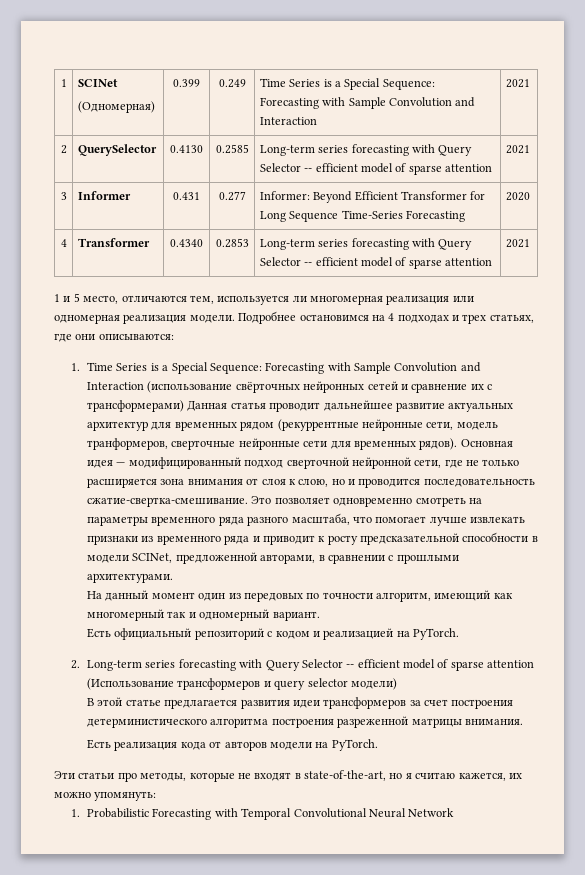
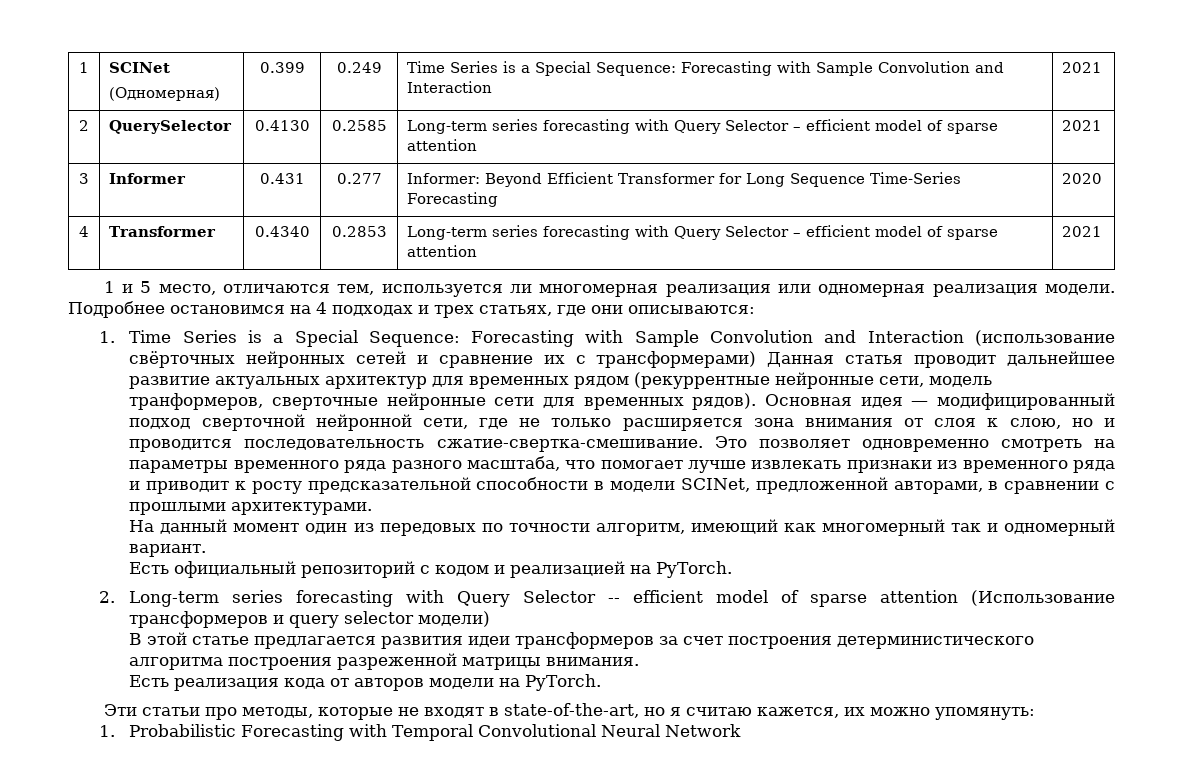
[304,168,313,172] -- -> [793,127,802,131] –
[304,262,313,266] -- -> [793,233,802,237] –

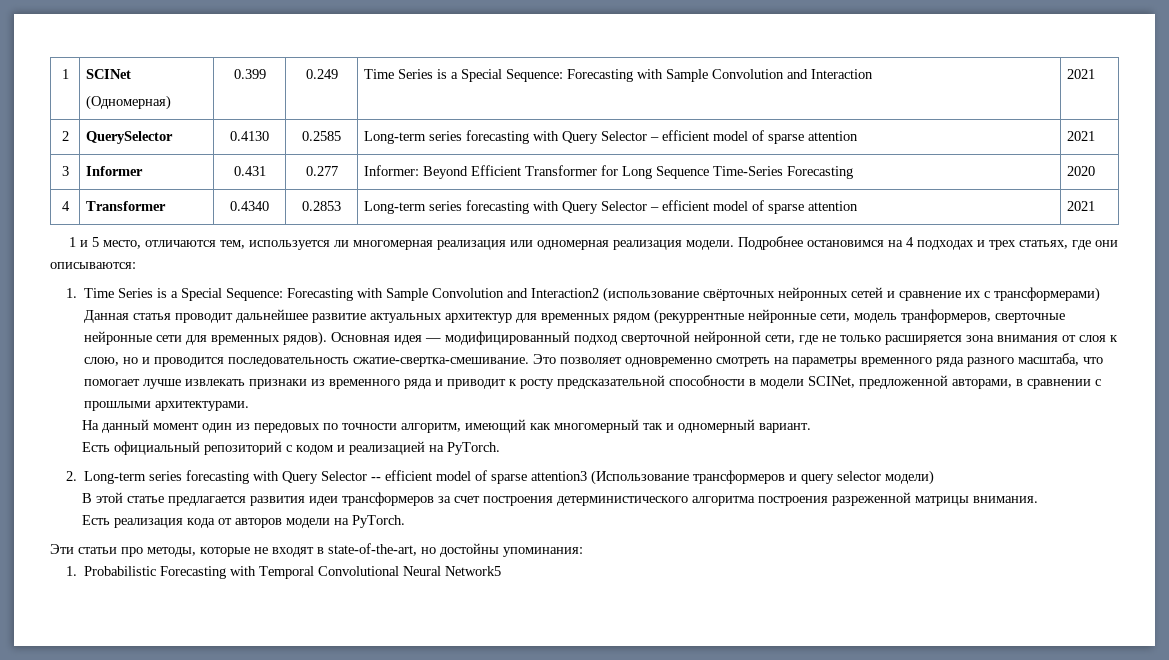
[867,330,964,343] Interaction -> [531,288,600,298] Interaction2
[880,590,959,603] attention -> [531,471,588,481] attention3
[669,707,1035,720] я считаю кажется, их можно упомянуть: -> [440,543,583,557] достойны упоминания:
[665,724,742,737] Network -> [445,566,502,576] Network5

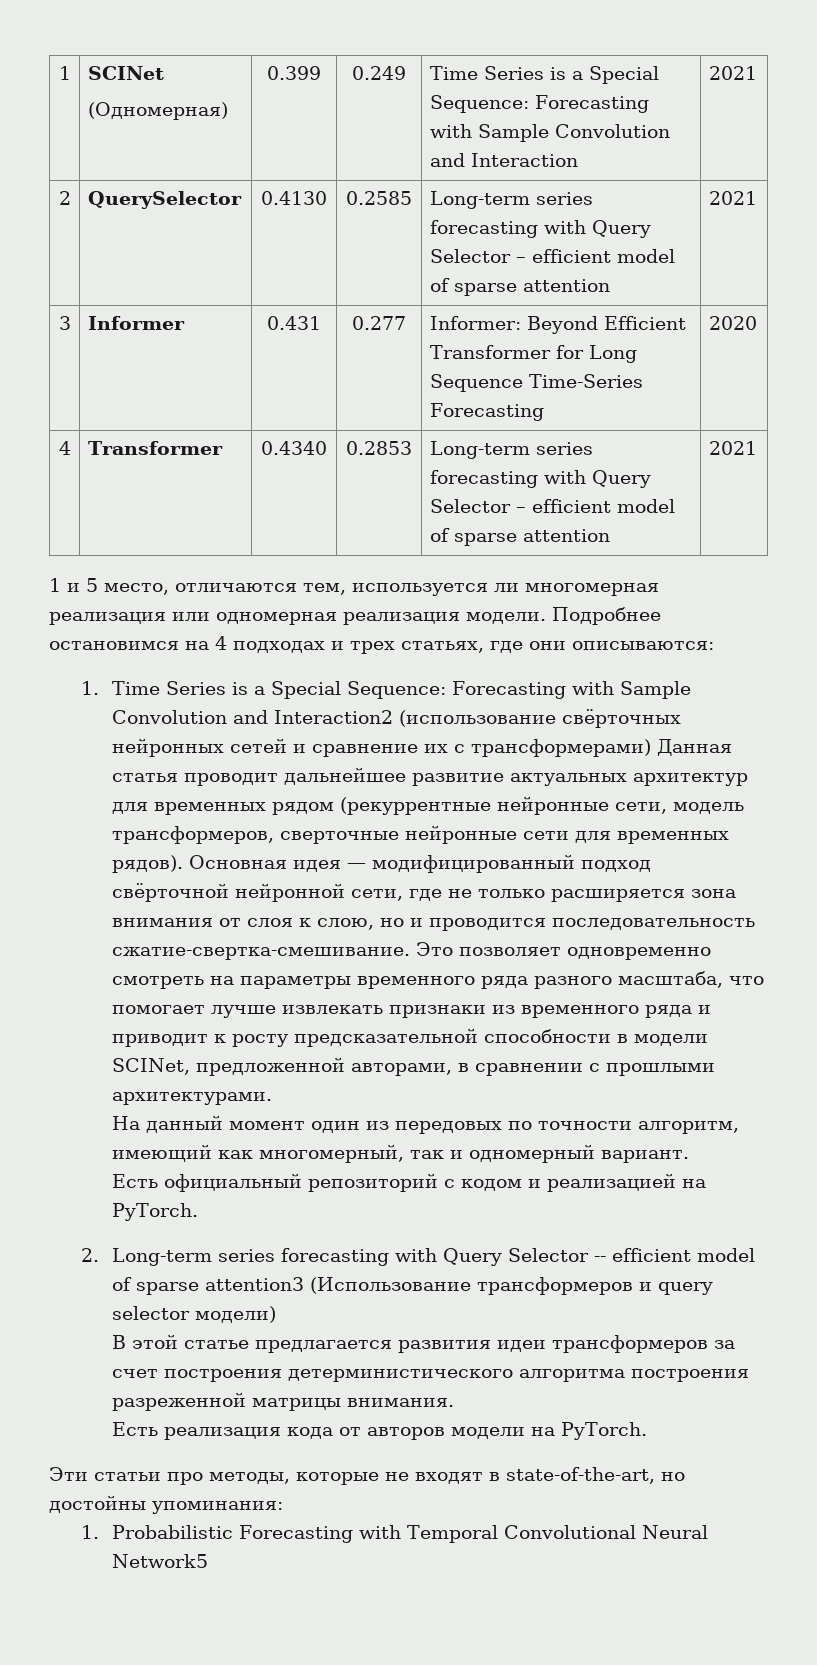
[901,309,992,323] транформеров, -> [112,826,275,844] трансформеров,
[621,331,691,345] сверточной -> [112,883,230,902] свёрточной
[554,419,640,433] многомерный -> [259,1144,405,1163] многомерный,

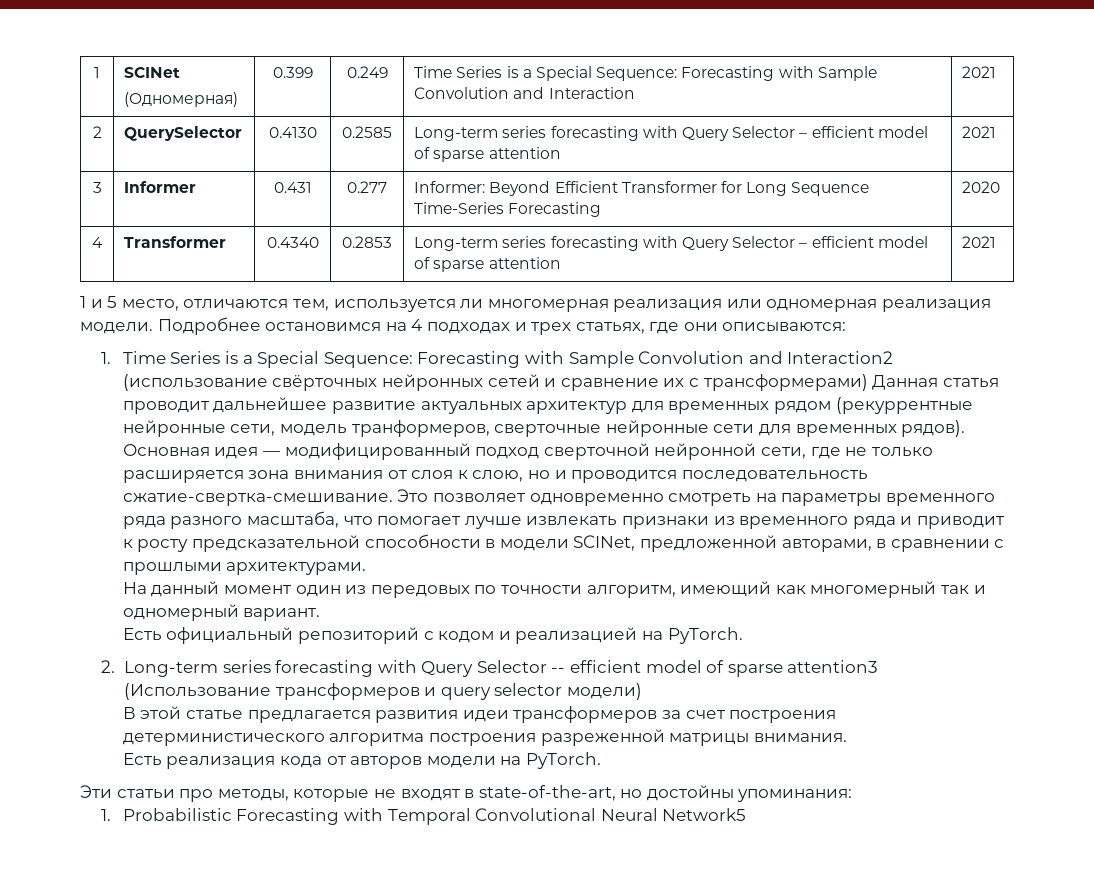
[112,826,275,844] трансформеров, -> [351,420,490,437] транформеров,
[112,883,230,902] свёрточной -> [543,443,650,460] сверточной
[259,1144,405,1163] многомерный, -> [810,581,937,598] многомерный

